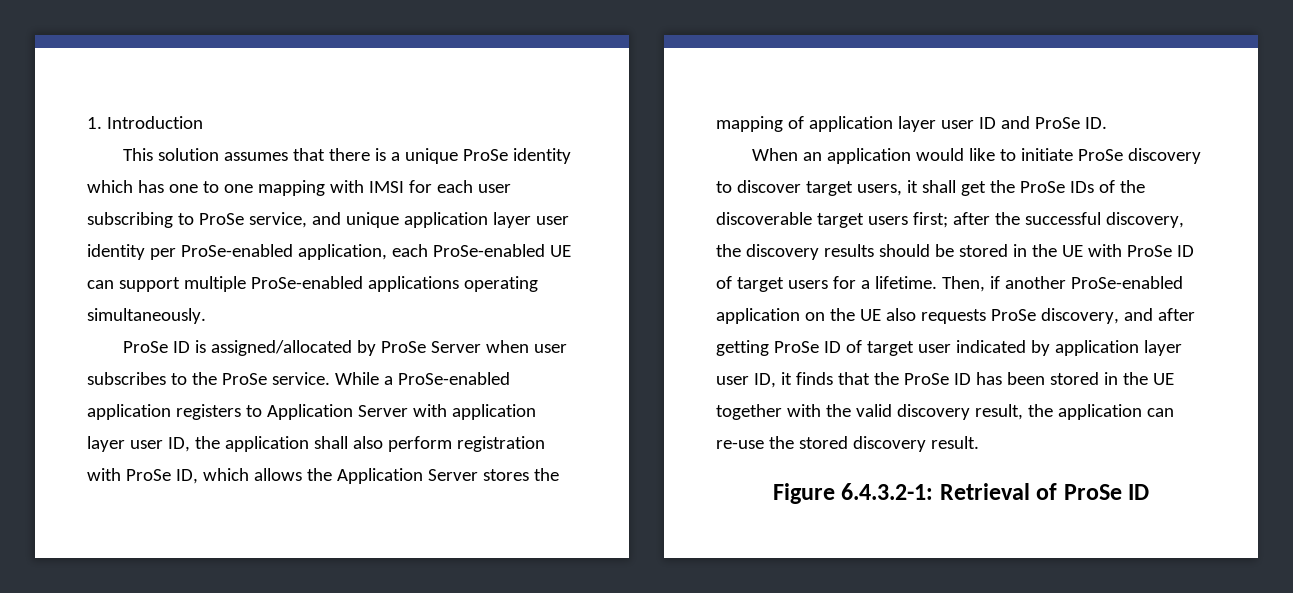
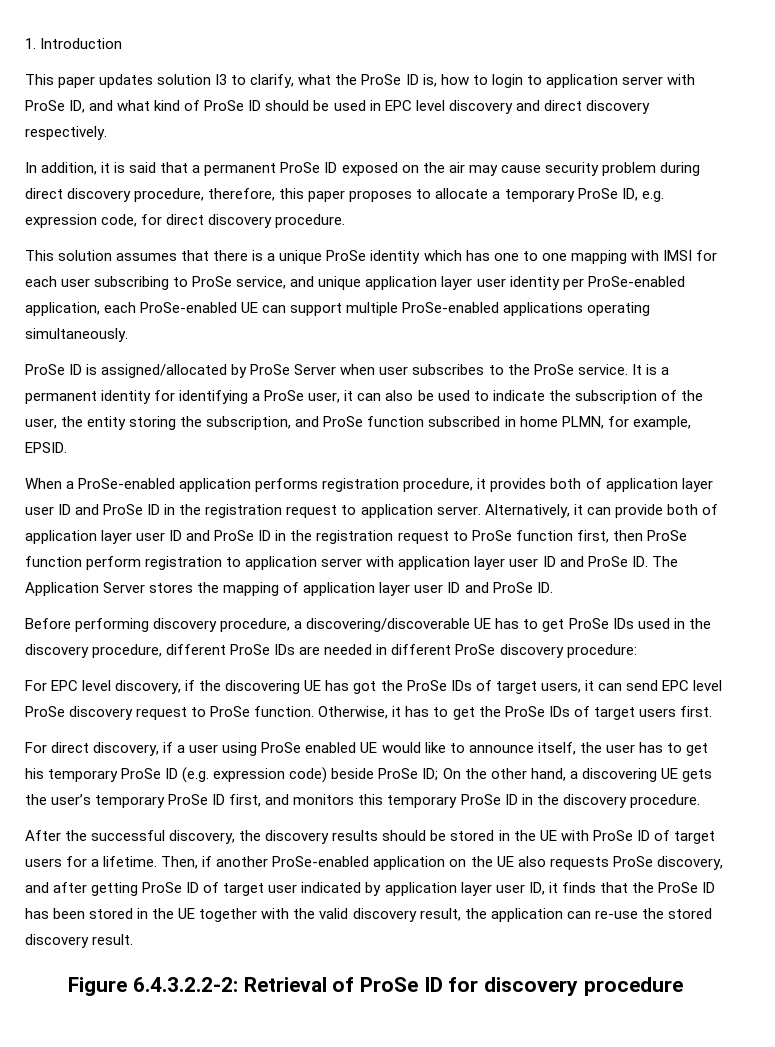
(203, 122) none -> [25,74,695,88] [25,100,650,114] [25,126,107,140] [25,162,700,176] [25,188,664,202] [25,214,346,228] // This paper updates solution I3 to clarify, what the ProSe ID is, how to login to application server with ProSe ID, and what kind of ProSe ID should be used in EPC level discovery and direct discovery respectively. // In addition, it is said that a permanent ProSe ID exposed on the air may cause security problem during direct discovery procedure, therefore, this paper proposes to allocate a temporary ProSe ID, e.g. expression code, for direct discovery procedure.
[334,372,510,385] [87,404,536,420] [87,436,545,452] [87,468,332,484] While a ProSe-enabled application registers to Application Server with application layer user ID, the application shall also perform registration with ProSe ID, which allows the -> [631,364,669,375] [25,390,703,404] [25,416,691,430] [25,442,67,453] [25,478,713,492] [25,504,718,518] [25,530,687,544] [25,556,678,570] It is a permanent identity for identifying a ProSe user, it can also be used to indicate the subscription of the user, the entity storing the subscription, and ProSe function subscribed in home PLMN, for example, EPSID. // When a ProSe-enabled application performs registration procedure, it provides both of application layer user ID and ProSe ID in the registration request to application server. Alternatively, it can provide both of application layer user ID and ProSe ID in the registration request to ProSe function first, then ProSe function perform registration to application server with application layer user ID and ProSe ID. The
[751,148,1201,164] [716,180,956,196] When an application would like to initiate ProSe discovery to discover target users, it shall -> [25,618,711,632] [25,644,637,658] [25,680,722,694] [25,706,449,720] Before performing discovery procedure, a discovering/discoverable UE has to get ProSe IDs used in the discovery procedure, different ProSe IDs are needed in different ProSe discovery procedure: // For EPC level discovery, if the discovering UE has got the ProSe IDs of target users, it can send EPC level ProSe discovery request to ProSe function. Otherwise, it has to
[1119,180,1145,193] [716,212,990,228] the discoverable target users first; after -> [593,706,712,720] [25,742,708,756] [25,767,712,783] [25,794,700,808] [25,830,61,841] target users first. // For direct discovery, if a user using ProSe enabled UE would like to announce itself, the user has to get his temporary ProSe ID (e.g. expression code) beside ProSe ID; On the other hand, a discovering UE gets the user’s temporary ProSe ID first, and monitors this temporary ProSe ID in the discovery procedure. // After
[841,483,934,500] 6.4.3.2-1: -> [132,977,238,992] 6.4.3.2.2-2:
(1149, 492) none -> [448,977,683,996] for discovery procedure

